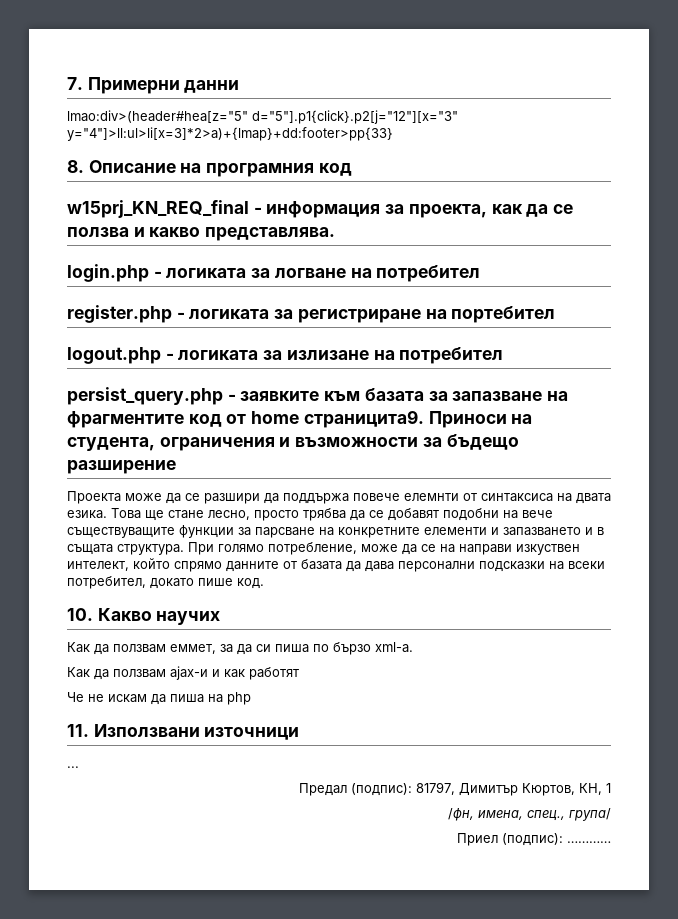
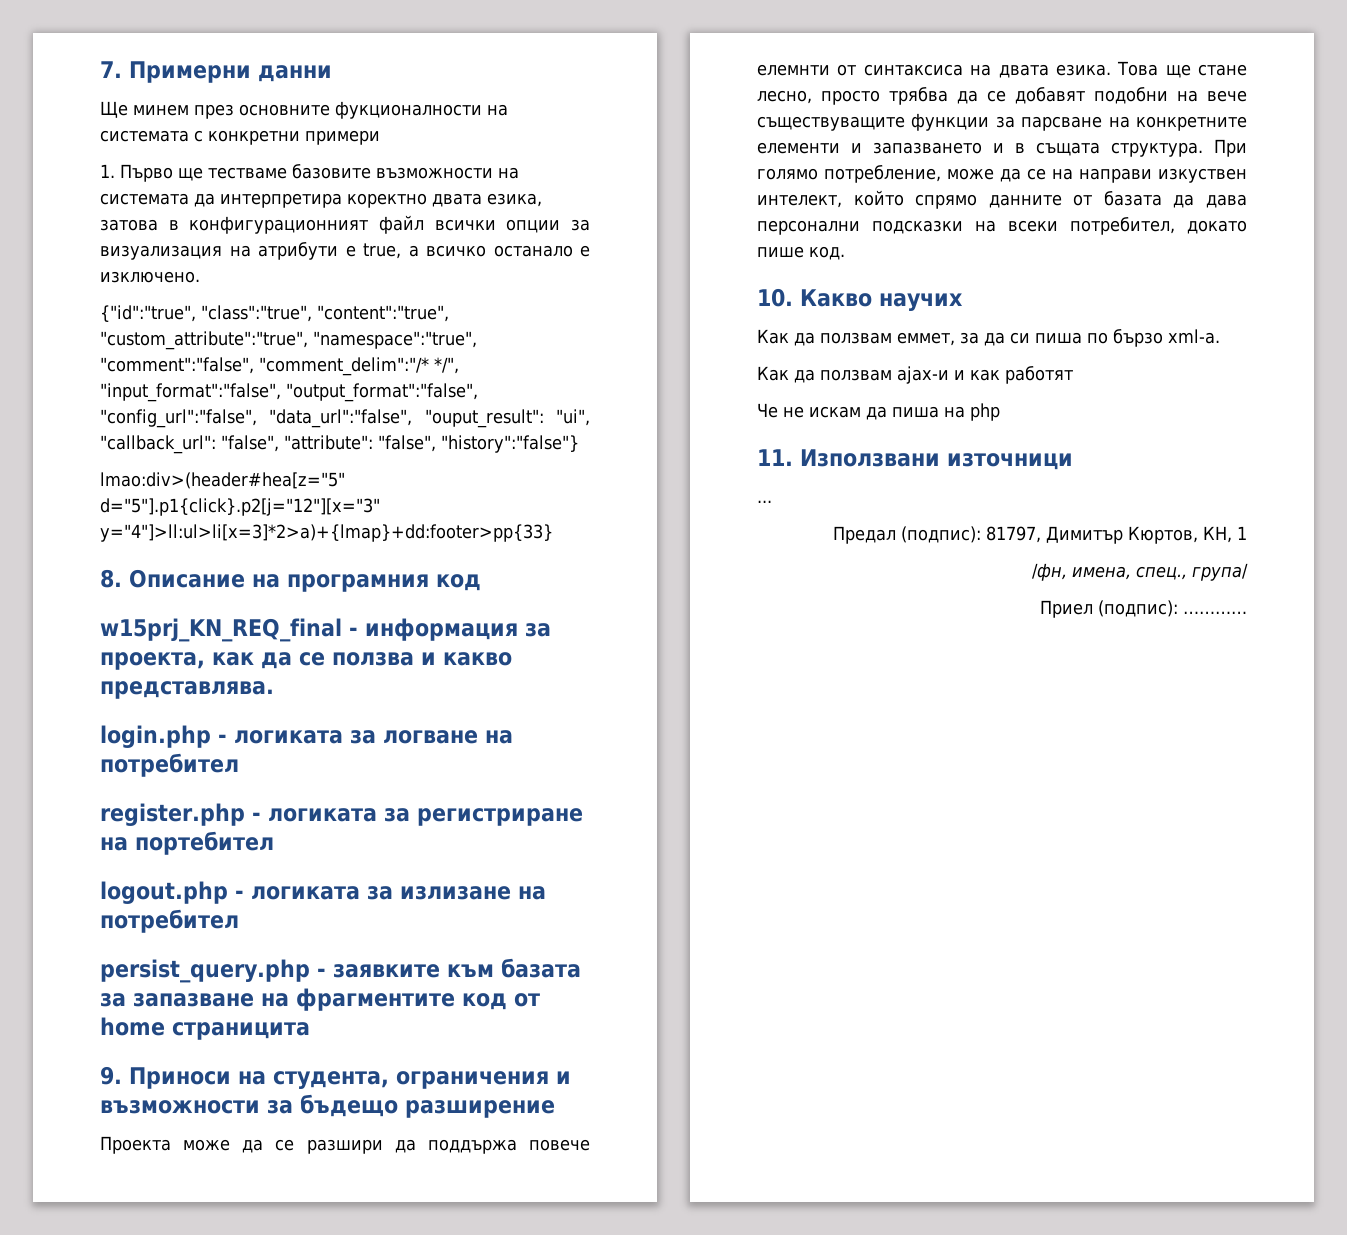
(240, 86) none -> [100,101,508,119] [100,130,380,145] [100,164,519,182] [100,193,542,208] [100,215,591,234] [100,242,590,260] [100,271,200,283] [100,305,449,322] [100,331,477,350] [100,357,459,376] [100,383,478,402] [100,409,590,428] [100,435,579,454] // Ще минем през основните фукционалности на системата с конкретни примери // 1. Първо ще тестваме базовите възможности на системата да интерпретира коректно двата езика, затова в конфигурационният файл всички опции за визуализация на атрибути е true, а всичко останало е изключено. // {"id":"true", "class":"true", "content":"true", "custom_attribute":"true", "namespace":"true", "comment":"false", "comment_delim":"/* */", "input_format":"false", "output_format":"false", "config_url":"false", "data_url":"false", "ouput_result": "ui", "callback_url": "false", "attribute": "false", "history":"false"}
[303,410,424,428] страницита9. -> [172,1022,310,1040] [100,1066,122,1085] страницита // 9.

